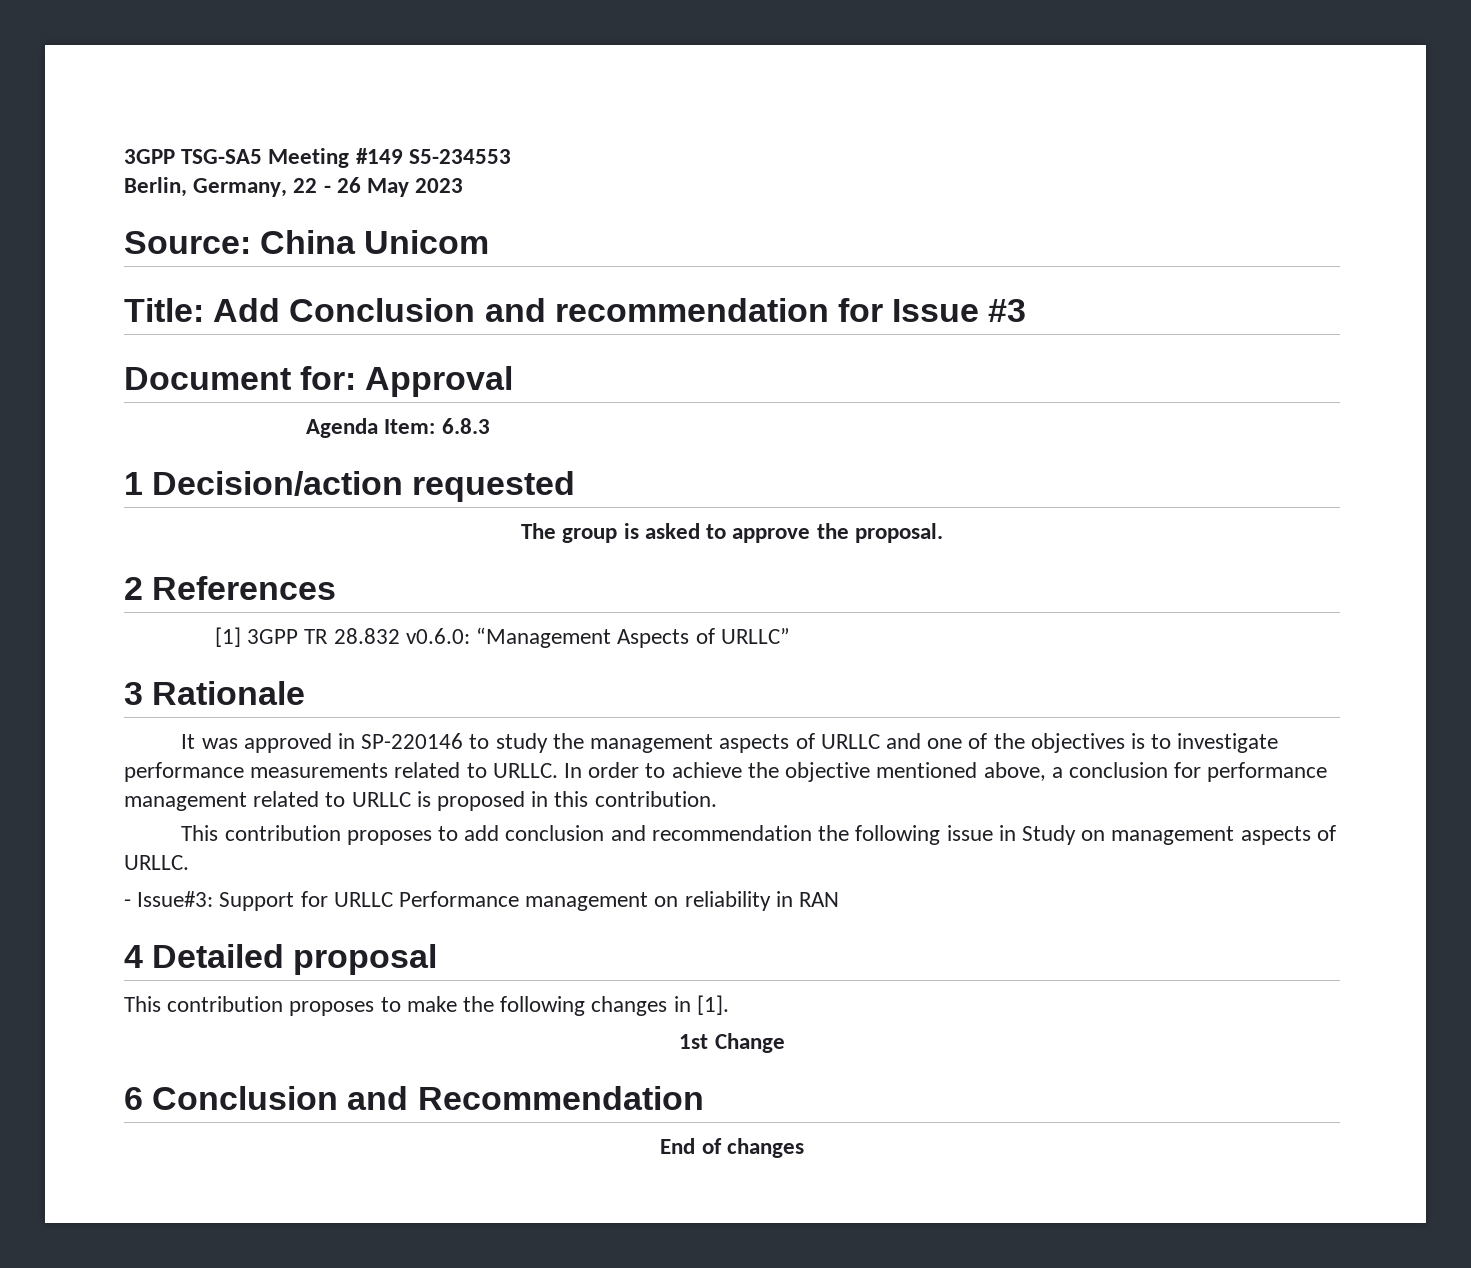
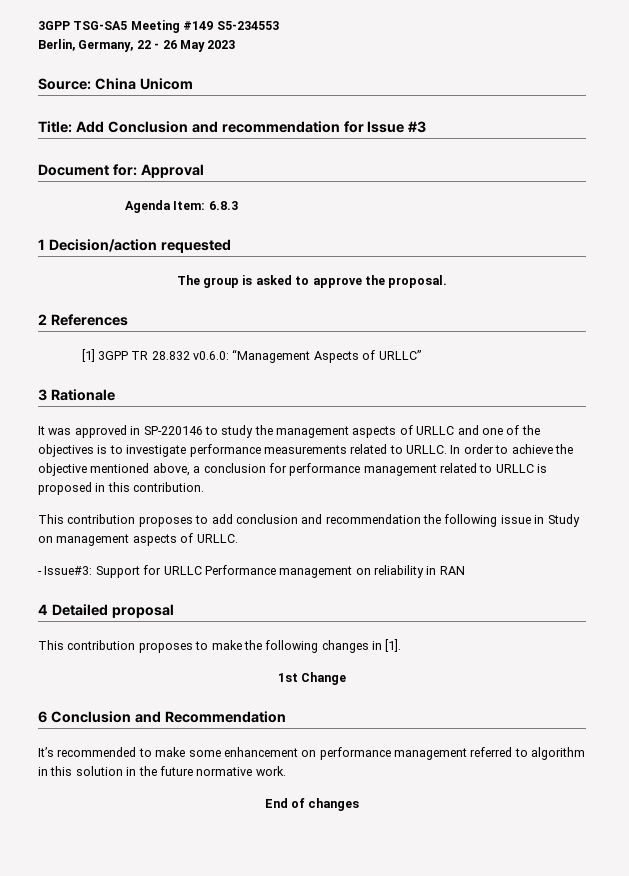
(704, 1098) none -> [38,747,586,760] [38,766,286,776] // It’s recommended to make some enhancement on performance management referred to algorithm in this solution in the future normative work.

